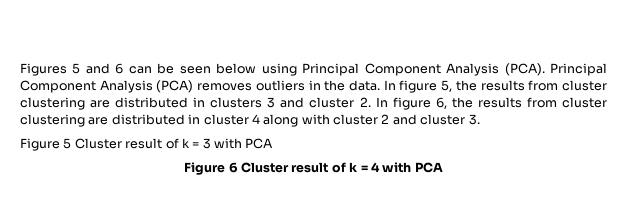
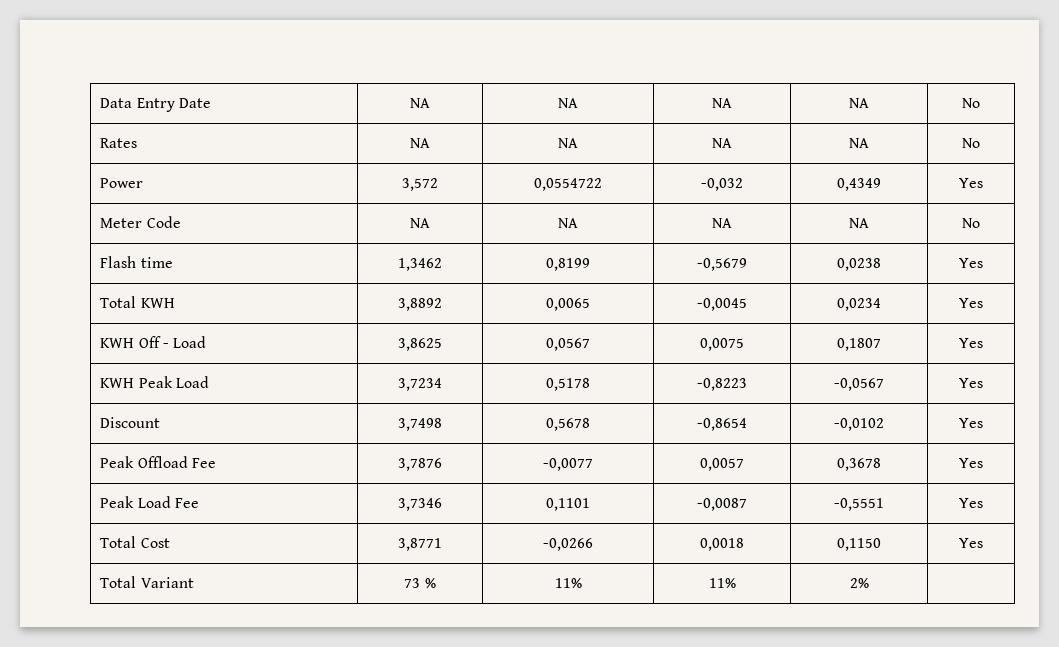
[20,63,607,76] [20,80,608,93] [20,97,607,110] [20,114,480,127] [20,138,274,151] [184,162,443,175] Figures 5 and 6 can be seen below using Principal Component Analysis (PCA). Principal Component Analysis (PCA) removes outliers in the data. In figure 5, the results from cluster clustering are distributed in clusters 3 and cluster 2. In figure 6, the results from cluster clustering are distributed in cluster 4 along with cluster 2 and cluster 3. // Figure 5 Cluster result of k = 3 with PCA // Figure 6 Cluster result of k = 4 with PCA -> [100,98,211,112] [409,98,430,108] [558,98,578,108] [712,98,732,108] [849,98,869,108] [962,98,980,108] [100,138,138,148] [409,138,430,148] [558,138,578,148] [712,138,732,148] [849,138,869,148] [962,138,980,148] [100,178,144,188] [401,178,438,191] [534,178,602,191] [701,178,743,191] [837,178,881,191] [959,178,983,188] [100,216,181,228] [409,218,430,228] [558,218,578,228] [712,218,732,228] [849,218,869,228] [962,218,980,228] [100,256,173,268] [397,258,442,271] [546,258,590,271] [697,258,747,271] [837,258,881,271] [959,258,983,268] [100,296,175,308] [397,298,442,311] [546,298,590,311] [697,298,747,311] [837,298,881,311] [959,298,983,308] [100,336,207,348] [397,338,442,351] [546,338,590,351] [700,338,744,351] [837,338,881,351] [959,338,983,348] [100,376,209,388] [397,378,442,391] [546,378,590,391] [697,378,747,391] [834,378,884,391] [959,378,983,388] [100,417,161,428] [397,418,442,431] [546,418,590,431] [697,418,747,431] [834,418,884,431] [959,418,983,428] [100,456,216,468] [397,458,442,471] [543,458,593,471] [700,458,744,471] [837,458,881,471] [959,458,983,468] [100,496,199,508] [397,498,442,511] [546,498,590,511] [697,498,747,511] [834,498,884,511] [959,498,983,508] [100,536,170,548] [397,538,442,551] [543,538,593,551] [700,538,744,551] [837,538,881,551] [959,538,983,548] [100,576,194,588] [404,578,436,588] [554,578,582,588] [708,578,736,588] [849,578,869,588] Data Entry Date | NA | NA | NA | NA | No // Rates | NA | NA | NA | NA | No // Power | 3,572 | 0,0554722 | -0,032 | 0,4349 | Yes // Meter Code | NA | NA | NA | NA | No // Flash time | 1,3462 | 0,8199 | -0,5679 | 0,0238 | Yes // Total KWH | 3,8892 | 0,0065 | -0,0045 | 0,0234 | Yes // KWH Off - Load | 3,8625 | 0,0567 | 0,0075 | 0,1807 | Yes // KWH Peak Load | 3,7234 | 0,5178 | -0,8223 | -0,0567 | Yes // Discount | 3,7498 | 0,5678 | -0,8654 | -0,0102 | Yes // Peak Offload Fee | 3,7876 | -0,0077 | 0,0057 | 0,3678 | Yes // Peak Load Fee | 3,7346 | 0,1101 | -0,0087 | -0,5551 | Yes // Total Cost | 3,8771 | -0,0266 | 0,0018 | 0,1150 | Yes // Total Variant | 73 % | 11% | 11% | 2% |

